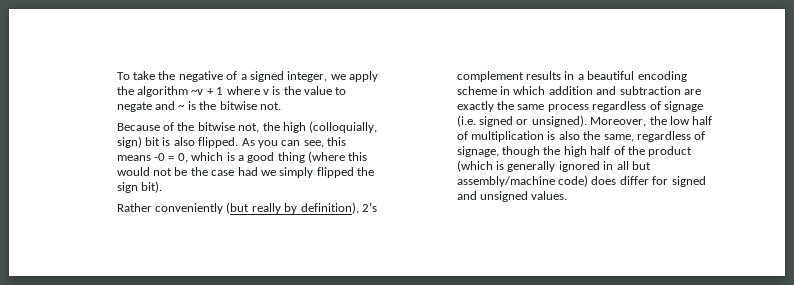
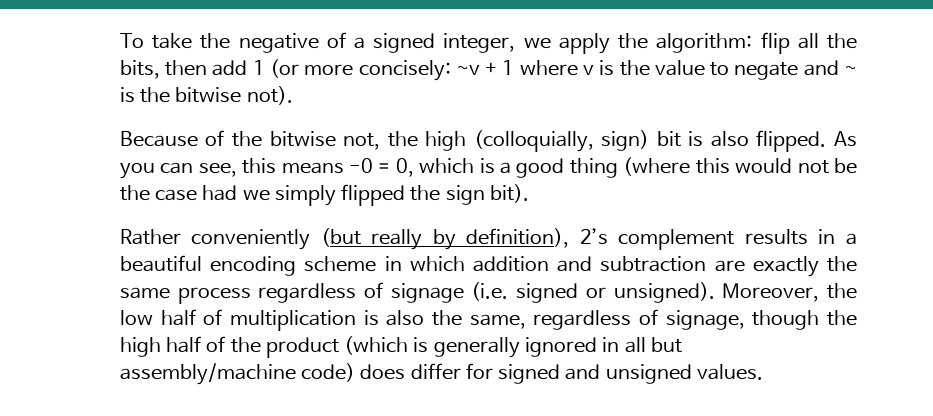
[137,86,189,97] algorithm -> [656,32,857,54] [119,59,451,81] algorithm: flip all the bits, then add 1 (or more concisely:
[259,102,281,110] not. -> [246,86,293,105] not).

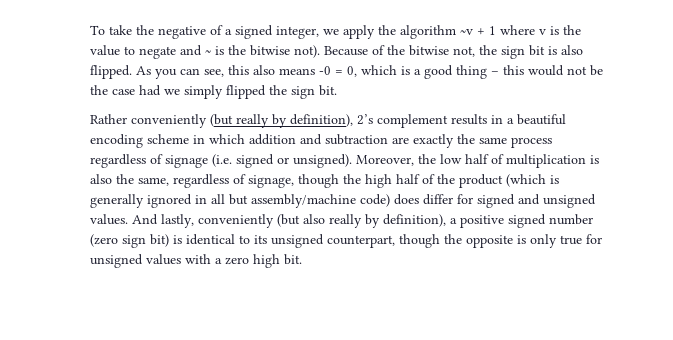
[656,32,857,54] [119,59,451,81] algorithm: flip all the bits, then add 1 (or more concisely: -> [399,25,456,39] algorithm
(293, 95) // -> (320, 51) none
[425,130,650,152] high (colloquially, sign) -> [500,46,525,59] sign
(277, 166) none -> [252,65,275,75] also
[623,157,691,176] (where -> [490,71,499,75] –
[490,184,530,203] bit). -> [318,85,337,96] bit.
(763, 372) none -> [131,214,593,228] [89,234,602,248] [89,254,302,268] And lastly, conveniently (but also really by definition), a positive signed number (zero sign bit) is identical to its unsigned counterpart, though the opposite is only true for unsigned values with a zero high bit.

